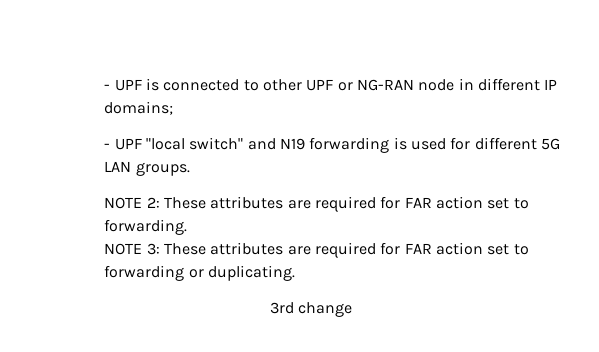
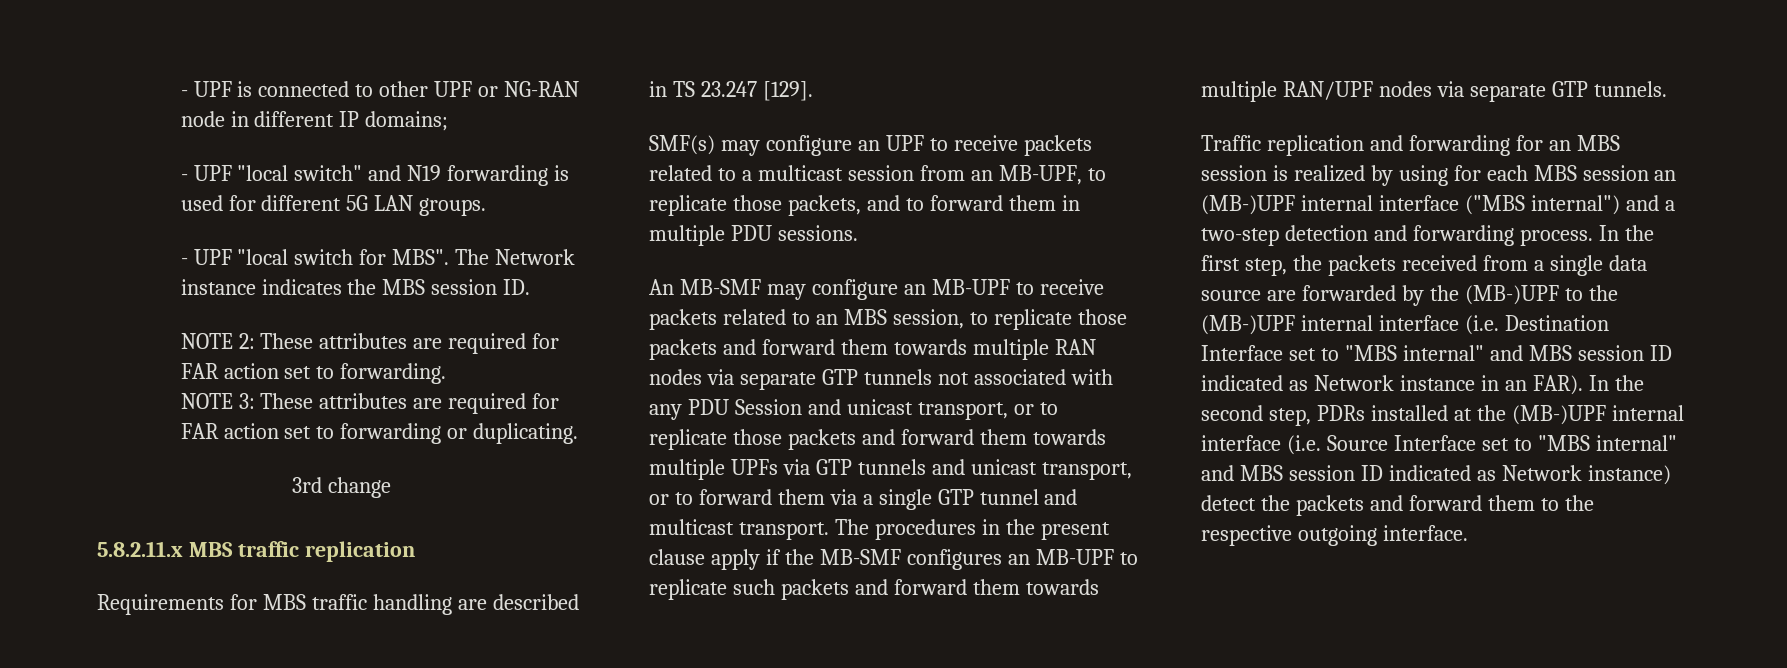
(190, 169) none -> [180,249,576,265] [180,279,531,295] // - UPF "local switch for MBS". The Network instance indicates the MBS session ID.
(353, 309) none -> [97,541,415,562] [97,594,579,615] [649,81,813,101] [649,135,1092,156] [649,165,1106,185] [649,195,1080,216] [649,225,858,246] [649,279,1104,300] [649,309,1127,330] [649,339,1096,360] [649,369,1113,390] [649,399,1058,420] [649,429,1106,450] [649,459,1132,480] [649,489,1078,510] [649,519,1110,540] [649,549,1138,570] [649,579,1099,600] [1201,81,1667,102] [1201,135,1620,156] [1201,165,1677,186] [1201,195,1675,215] [1201,225,1654,246] [1201,255,1647,276] [1201,285,1618,306] [1201,315,1609,335] [1201,345,1672,361] [1201,375,1644,395] [1201,405,1684,426] [1201,435,1677,455] [1201,465,1671,485] [1201,495,1594,516] [1201,525,1468,546] // 5.8.2.11.x MBS traffic replication // Requirements for MBS traffic handling are described in TS 23.247 [129]. // SMF(s) may configure an UPF to receive packets related to a multicast session from an MB-UPF, to replicate those packets, and to forward them in multiple PDU sessions. // An MB-SMF may configure an MB-UPF to receive packets related to an MBS session, to replicate those packets and forward them towards multiple RAN nodes via separate GTP tunnels not associated with any PDU Session and unicast transport, or to replicate those packets and forward them towards multiple UPFs via GTP tunnels and unicast transport, or to forward them via a single GTP tunnel and multicast transport. The procedures in the present clause apply if the MB-SMF configures an MB-UPF to replicate such packets and forward them towards multiple RAN/UPF nodes via separate GTP tunnels. // Traffic replication and forwarding for an MBS session is realized by using for each MBS session an (MB-)UPF internal interface ("MBS internal") and a two-step detection and forwarding process. In the first step, the packets received from a single data source are forwarded by the (MB-)UPF to the (MB-)UPF internal interface (i.e. Destination Interface set to "MBS internal" and MBS session ID indicated as Network instance in an FAR). In the second step, PDRs installed at the (MB-)UPF internal interface (i.e. Source Interface set to "MBS internal" and MBS session ID indicated as Network instance) detect the packets and forward them to the respective outgoing interface.

